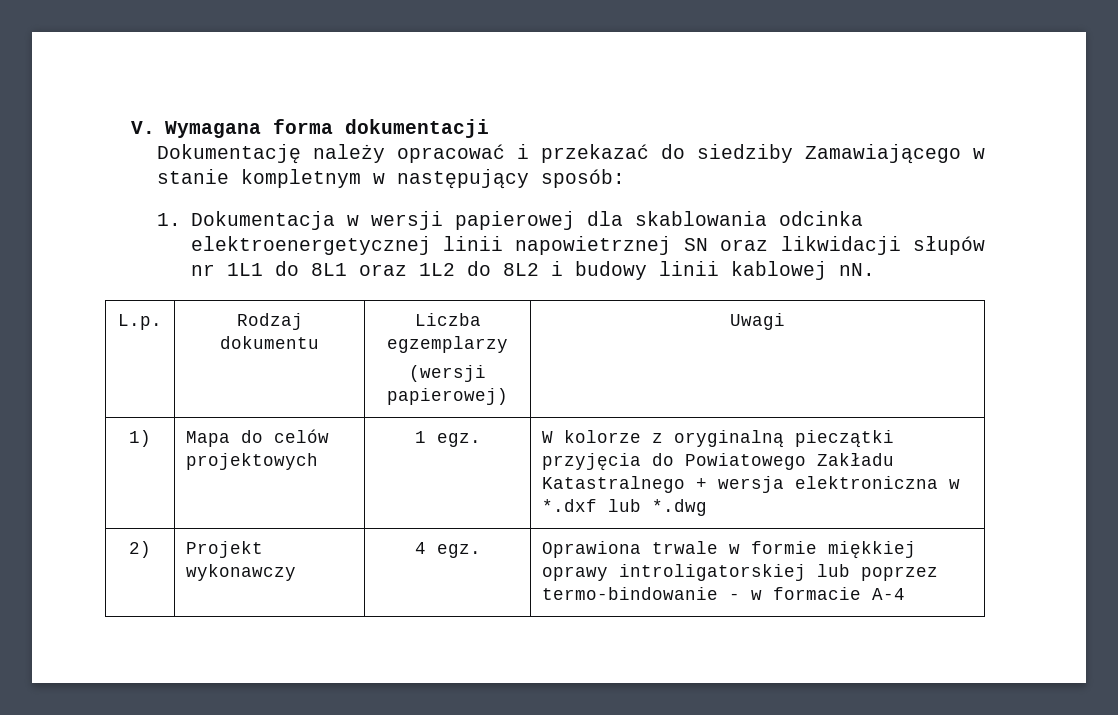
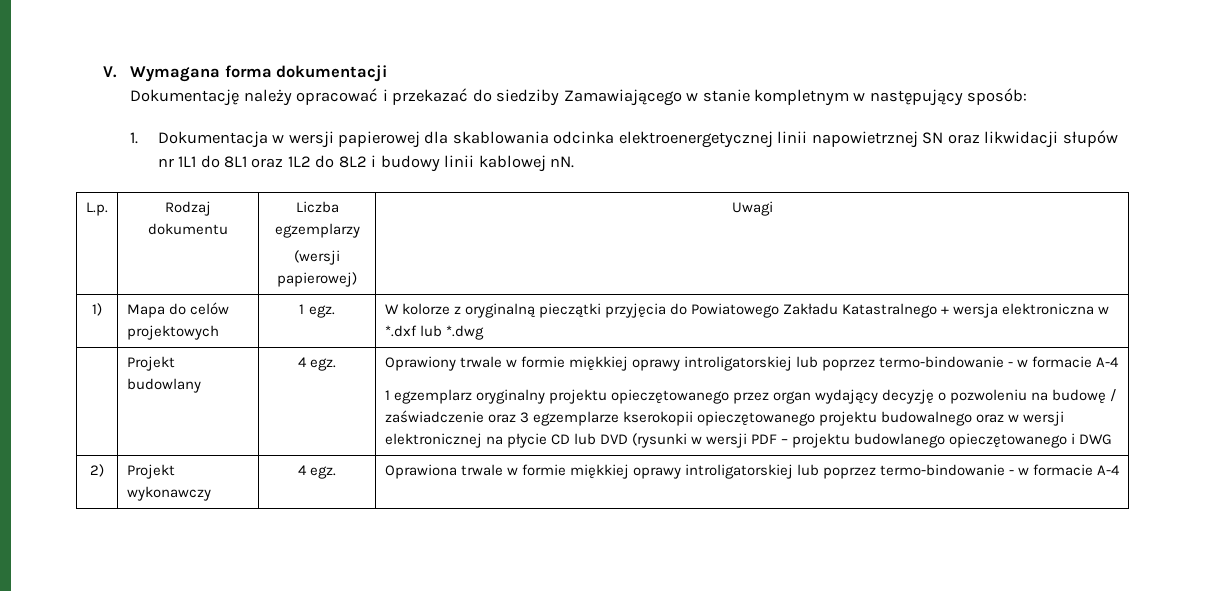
(708, 507) none -> [126,356,175,371] [126,378,201,393] [297,357,337,371] [384,356,1120,371] [384,389,1117,404] [384,410,1064,426] [384,433,1113,448] // | Projekt budowlany | 4 egz. | Oprawiony trwale w formie miękkiej oprawy introligatorskiej lub poprzez termo-bindowanie - w formacie A-4 // 1 egzemplarz oryginalny projektu opieczętowanego przez organ wydający decyzję o pozwoleniu na budowę / zaświadczenie oraz 3 egzemplarze kserokopii opieczętowanego projektu budowalnego oraz w wersji elektronicznej na płycie CD lub DVD (rysunki w wersji PDF – projektu budowlanego opieczętowanego i DWG

